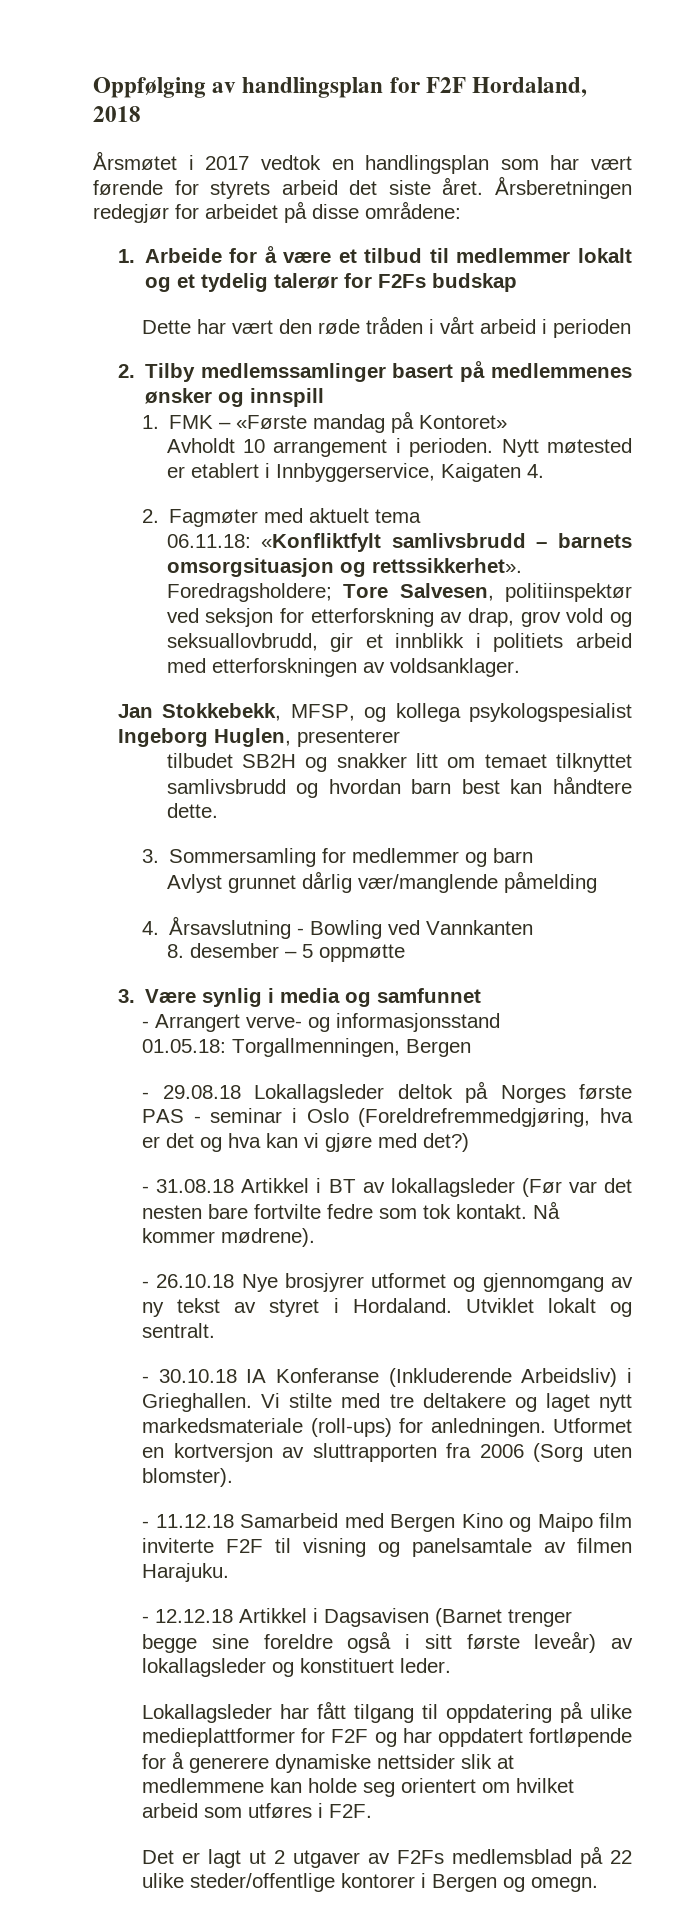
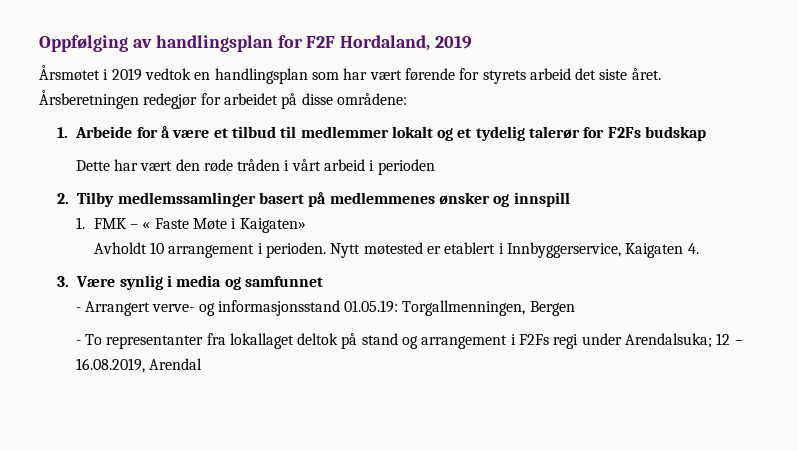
[93,106,141,122] 2018 -> [435,35,473,49] 2019
[205,156,250,170] 2017 -> [111,68,142,81] 2019
[236,411,508,433] «Første mandag på Kontoret» -> [142,218,306,233] « Faste Møte i Kaigaten»
[142,508,422,527] [166,533,632,552] [166,558,522,577] [166,583,632,602] [166,608,632,627] [166,633,632,652] [166,658,520,677] [117,703,632,722] [117,728,400,747] [166,753,632,772] [166,776,632,798] [166,803,218,818] [142,848,534,867] [166,871,597,893] [142,916,534,939] [166,943,405,962] // 2. Fagmøter med aktuelt tema // 06.11.18: «Konfliktfylt samlivsbrudd – barnets omsorgsituasjon og rettssikkerhet». Foredragsholdere; Tore Salvesen, politiinspektør ved seksjon for etterforskning av drap, grov vold og seksuallovbrudd, gir et innblikk i politiets arbeid med etterforskningen av voldsanklager. // Jan Stokkebekk, MFSP, og kollega psykologspesialist Ingeborg Huglen, presenterer // tilbudet SB2H og snakker litt om temaet tilknyttet samlivsbrudd og hvordan barn best kan håndtere dette. // 3. Sommersamling for medlemmer og barn // Avlyst grunnet dårlig vær/manglende påmelding // 4. Årsavslutning - Bowling ved Vannkanten // 8. desember – 5 oppmøtte -> (699, 248) none
[142,1039,227,1053] // 01.05.18: -> [344,300,399,313] 01.05.19:
[162,1081,633,1103] [142,1108,633,1127] [142,1133,470,1152] [142,1178,632,1197] [142,1201,561,1219] [142,1228,316,1247] [142,1273,633,1292] [142,1298,632,1317] [142,1323,216,1338] [142,1368,632,1387] [142,1393,632,1412] [142,1418,632,1437] [142,1443,632,1462] [142,1468,234,1487] [142,1513,632,1532] [142,1538,632,1557] [142,1563,230,1582] [142,1608,573,1627] [142,1631,633,1653] [142,1658,452,1677] [142,1701,632,1723] [142,1728,632,1747] [142,1751,515,1773] [142,1778,575,1797] [142,1803,373,1818] [142,1846,632,1868] [142,1873,599,1892] 29.08.18 Lokallagsleder deltok på Norges første PAS - seminar i Oslo (Foreldrefremmedgjøring, hva er det og hva kan vi gjøre med det?) // - 31.08.18 Artikkel i BT av lokallagsleder (Før var det nesten bare fortvilte fedre som tok kontakt. Nå kommer mødrene). // - 26.10.18 Nye brosjyrer utformet og gjennomgang av ny tekst av styret i Hordaland. Utviklet lokalt og sentralt. // - 30.10.18 IA Konferanse (Inkluderende Arbeidsliv) i Grieghallen. Vi stilte med tre deltakere og laget nytt markedsmateriale (roll-ups) for anledningen. Utformet en kortversjon av sluttrapporten fra 2006 (Sorg uten blomster). // - 11.12.18 Samarbeid med Bergen Kino og Maipo film inviterte F2F til visning og panelsamtale av filmen Harajuku. // - 12.12.18 Artikkel i Dagsavisen (Barnet trenger begge sine foreldre også i sitt første leveår) av lokallagsleder og konstituert leder. // Lokallagsleder har fått tilgang til oppdatering på ulike medieplattformer for F2F og har oppdatert fortløpende for å generere dynamiske nettsider slik at medlemmene kan holde seg orientert om hvilket arbeid som utføres i F2F. // Det er lagt ut 2 utgaver av F2Fs medlemsblad på 22 ulike steder/offentlige kontorer i Bergen og omegn. -> [84,333,743,349] [75,358,202,373] To representanter fra lokallaget deltok på stand og arrangement i F2Fs regi under Arendalsuka; 12 – 16.08.2019, Arendal

